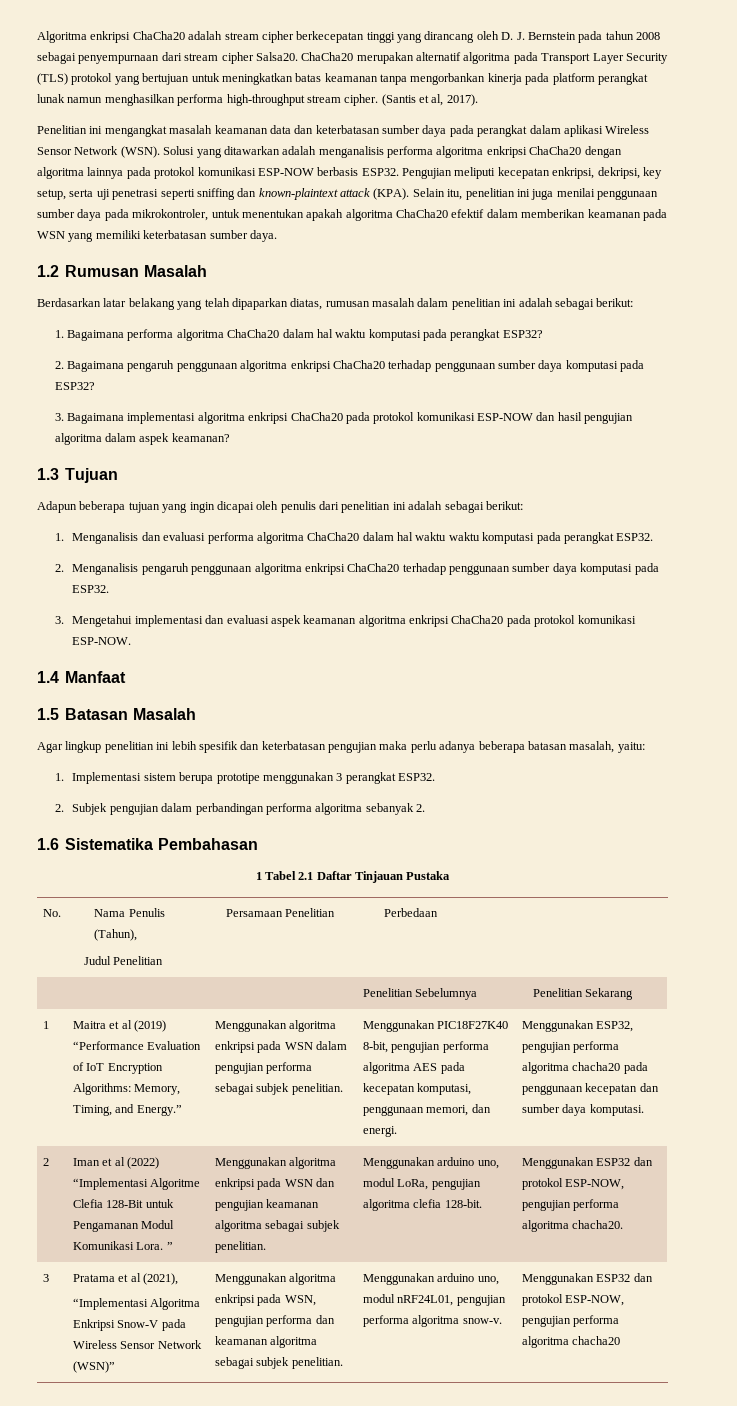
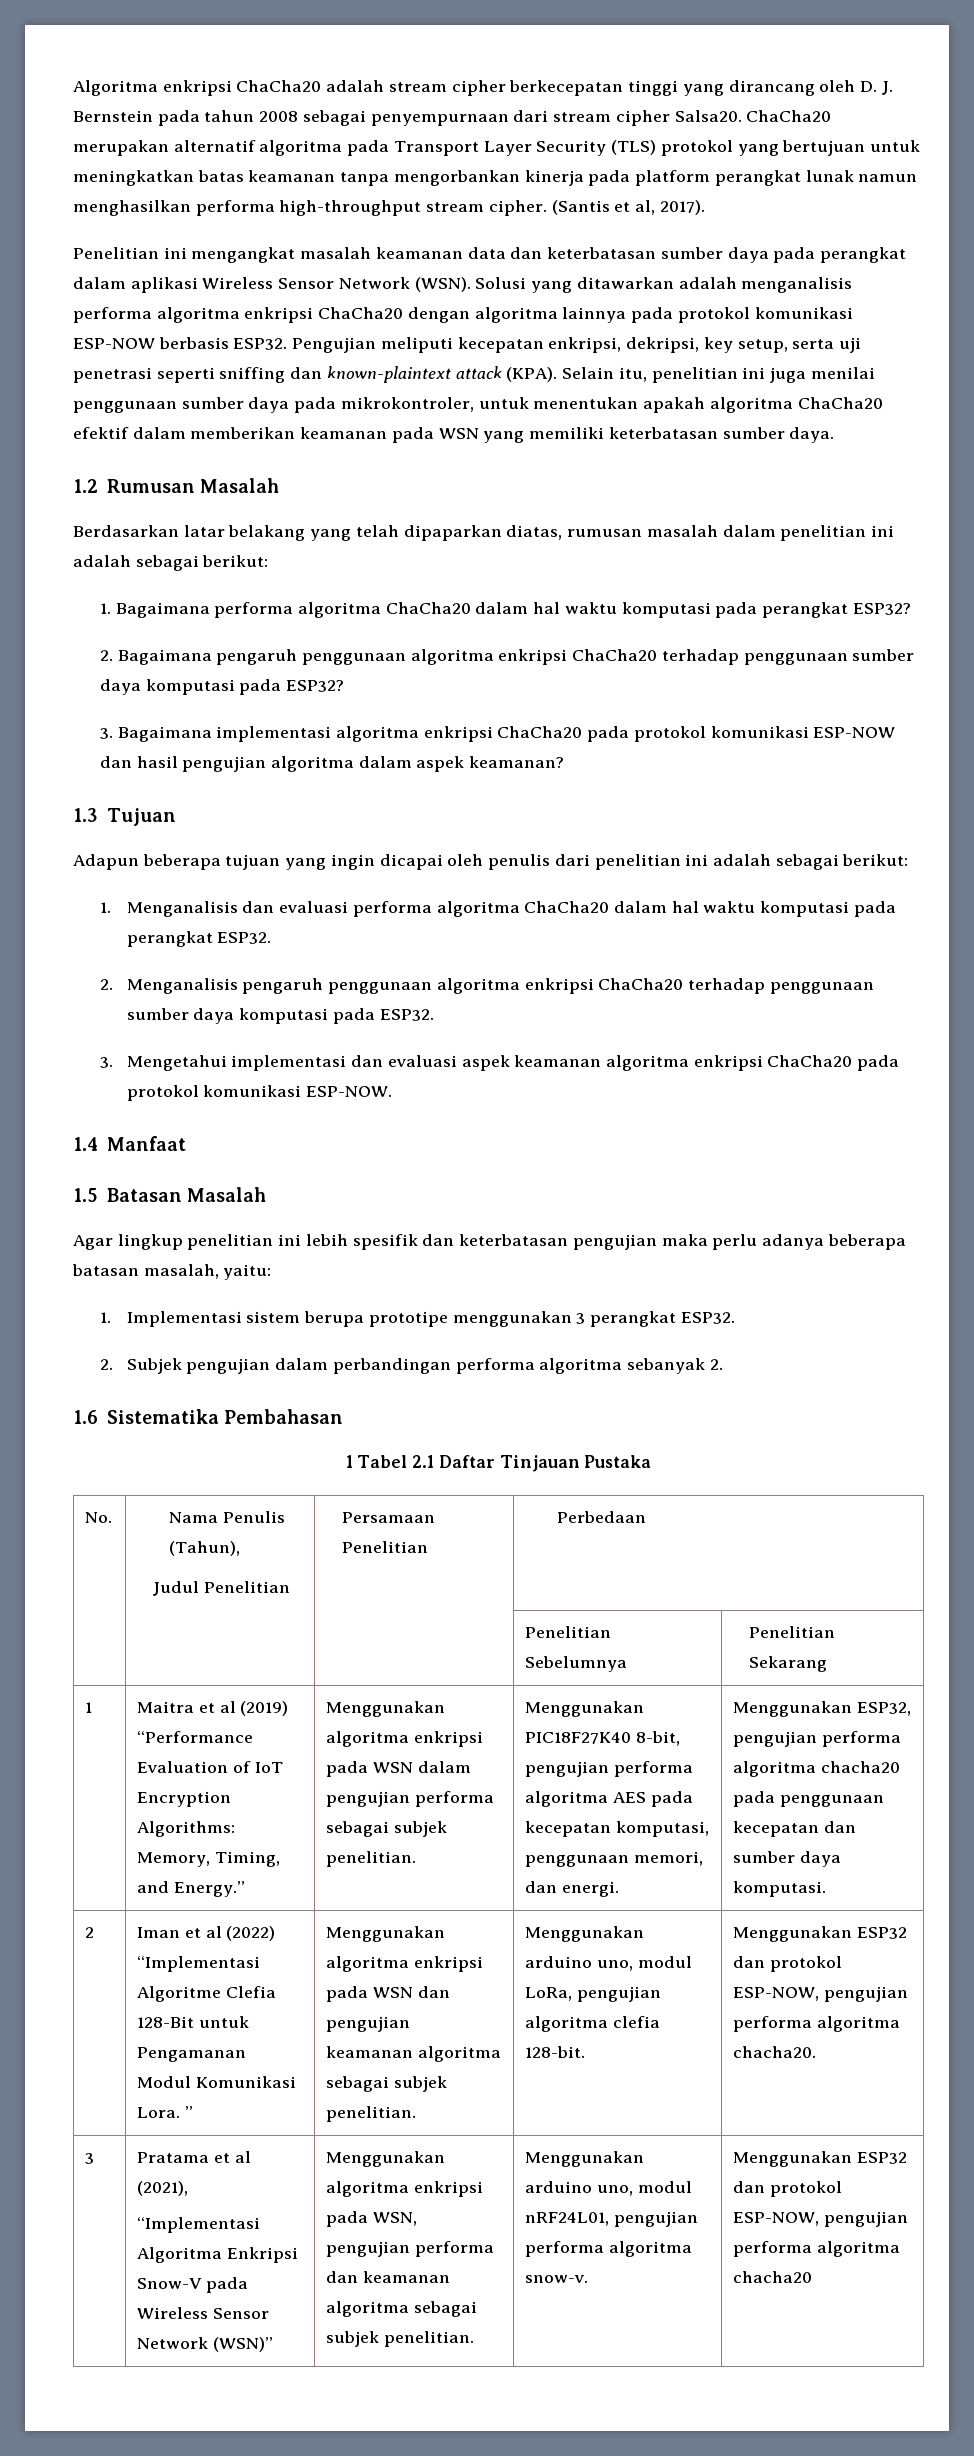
[448,532,480,541] waktu -> (756, 907) none

